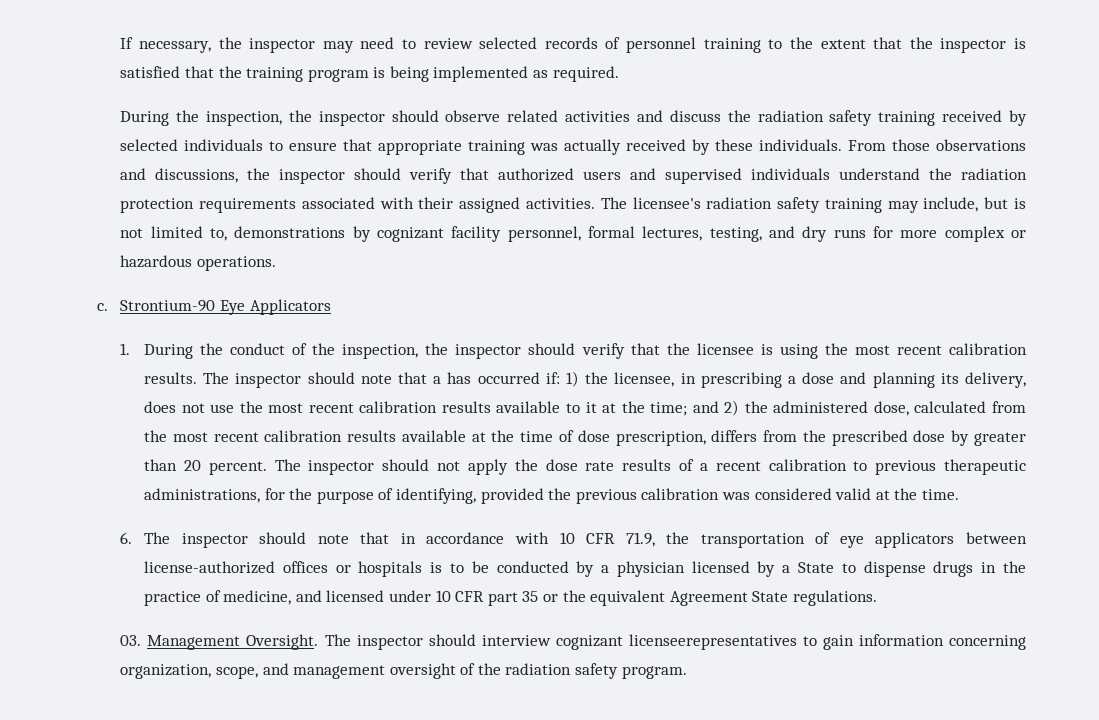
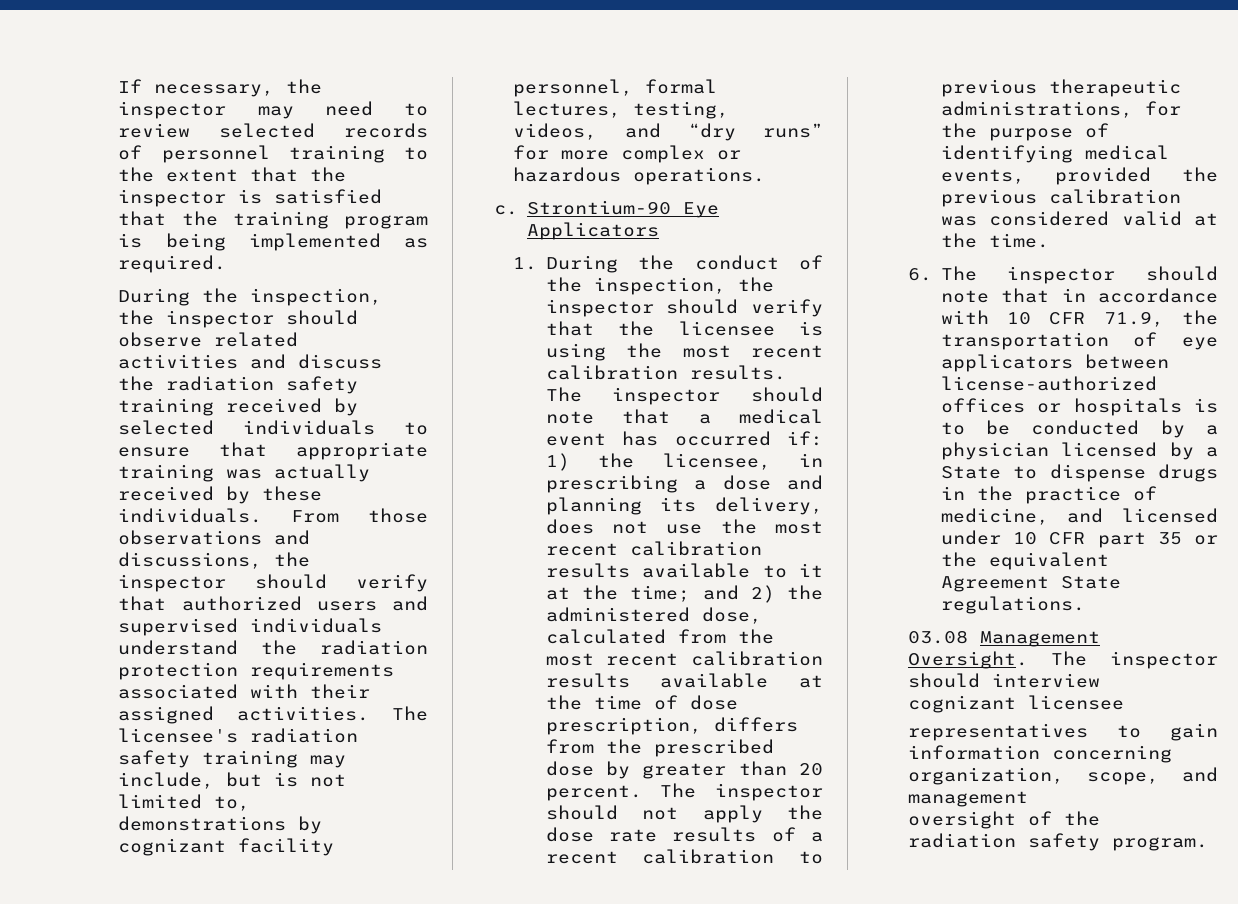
[769,226,866,242] and dry runs -> [513,123,823,141] videos, and “dry runs”
(442, 380) none -> [739,409,823,424] [545,433,606,446] medical event
[395,488,476,504] identifying, -> [940,145,1169,163] [940,169,1025,184] identifying medical events,
[120,635,142,646] 03. -> [908,630,969,644] 03.08
[628,634,797,650] licenseerepresentatives -> [1028,695,1125,710] [908,723,1089,741] licensee // representatives
(386, 672) none -> (1029, 799) //

